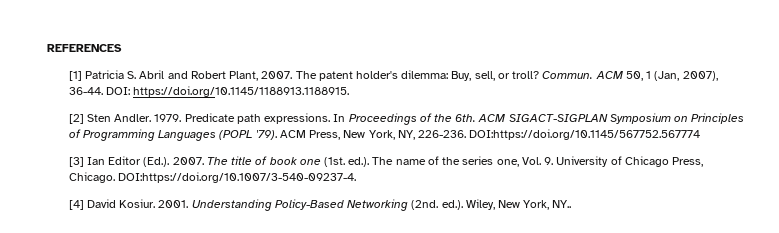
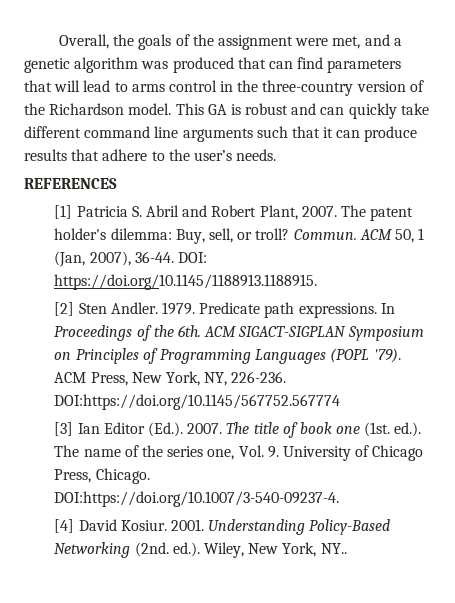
(47, 48) none -> [59,34,402,50] [24,57,402,73] [24,80,424,96] [24,103,429,119] [24,126,418,142] [24,149,277,161] Overall, the goals of the assignment were met, and a genetic algorithm was produced that can find parameters that will lead to arms control in the three-country version of the Richardson model. This GA is robust and can quickly take different command line arguments such that it can produce results that adhere to the user’s needs. //

